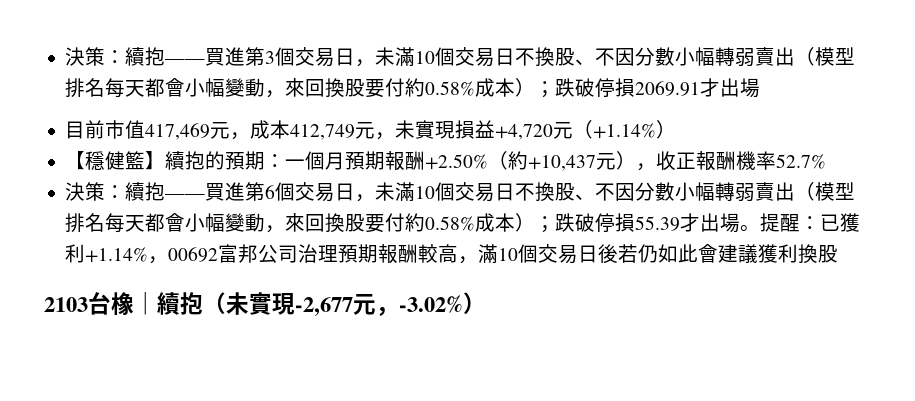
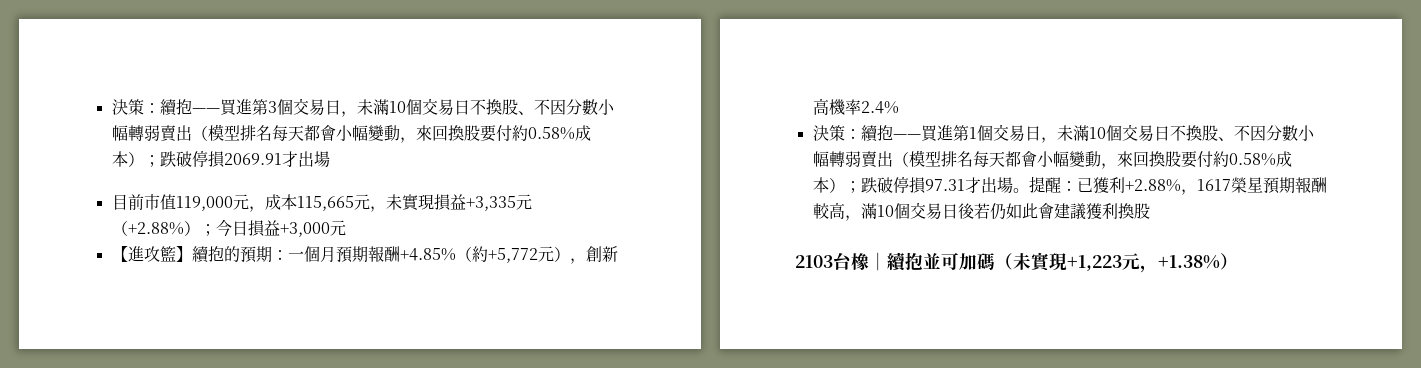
[145,123,211,140] 417,469 -> [175,196,233,211] 119,000
[290,124,356,140] 412,749 -> [296,196,354,211] 115,665
[495,120,677,140] +4,720元（+1.14%） -> [465,194,532,211] [111,219,346,237] +3,335元（+2.88%）；今日損益+3,000元
[85,151,126,170] 穩健 -> [127,246,160,262] 進攻
[425,151,827,171] [65,182,276,201] +2.50%（約+10,437元），收正報酬機率52.7% // 決策：續抱——買進第6 -> [399,246,618,264] [812,98,899,115] [812,125,977,142] +4.85%（約+5,772元），創新高機率2.4% // 決策：續抱——買進第1
[635,216,681,231] 55.39 -> [924,179,965,191] 97.31
[85,244,339,264] +1.14%，00692富邦公司治理 -> [1124,177,1263,195] +2.88%，1617榮星
[203,292,463,316] （未實現-2,677元，-3.02% -> [923,252,1220,273] 並可加碼（未實現+1,223元，+1.38%

